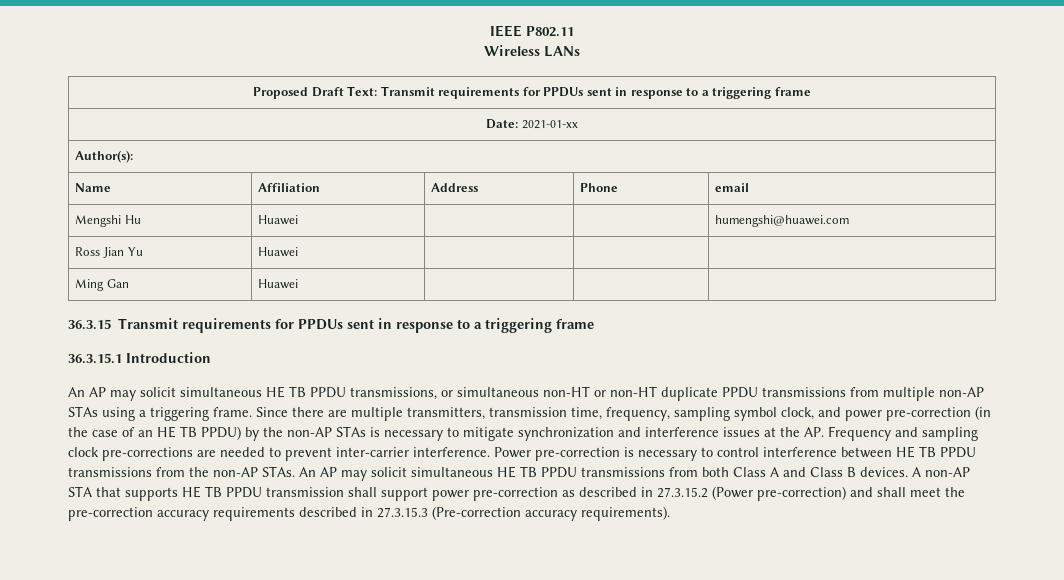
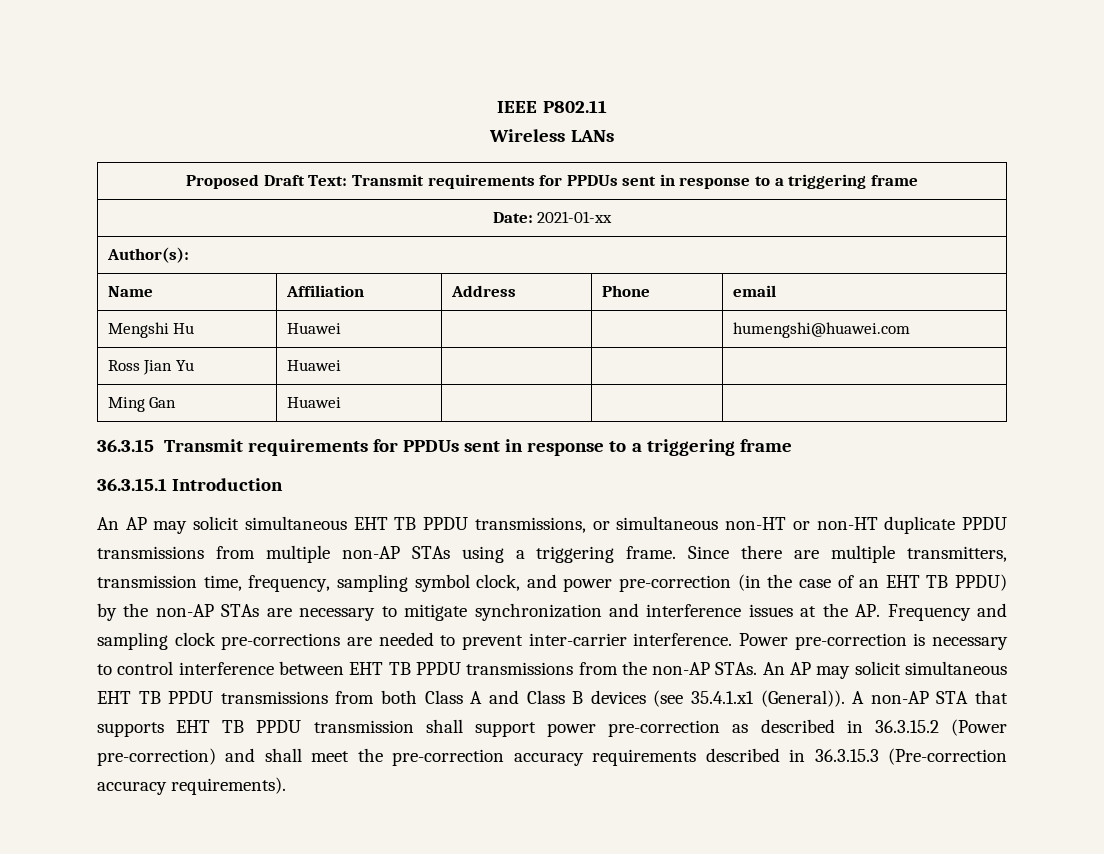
[266,386,285,398] HE -> [353,517,388,530] EHT
[157,426,176,438] HE -> [885,575,920,588] EHT
[370,427,380,437] is -> [266,608,292,617] are
[896,446,915,458] HE -> [349,662,384,675] EHT
[497,466,516,478] HE -> [97,691,131,704] EHT
[860,467,908,477] devices. -> [590,690,845,707] devices (see 35.4.1.x1 (General)).
[182,486,201,498] HE -> [176,720,211,733] EHT
[657,487,708,498] 27.3.15.2 -> [874,720,939,733] 36.3.15.2
[377,507,428,518] 27.3.15.3 -> [814,749,879,762] 36.3.15.3

